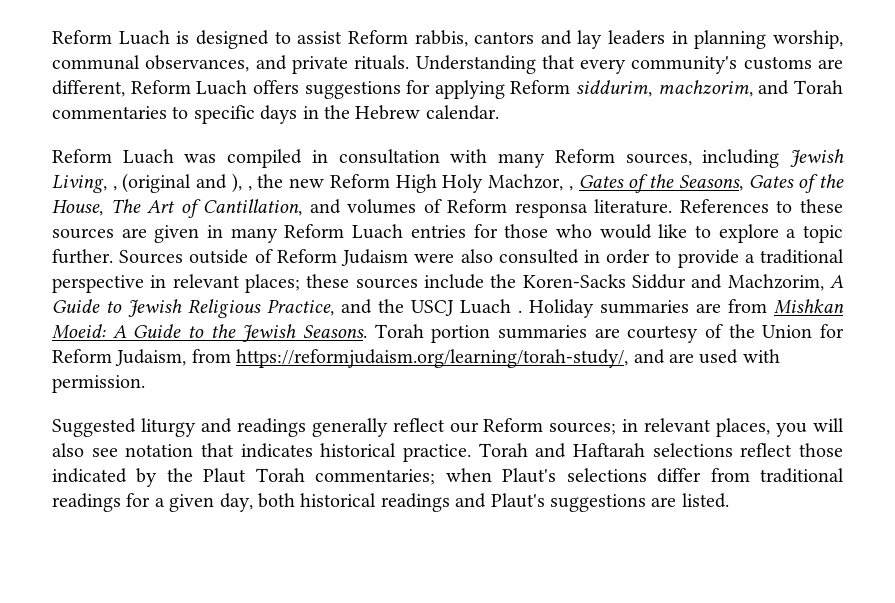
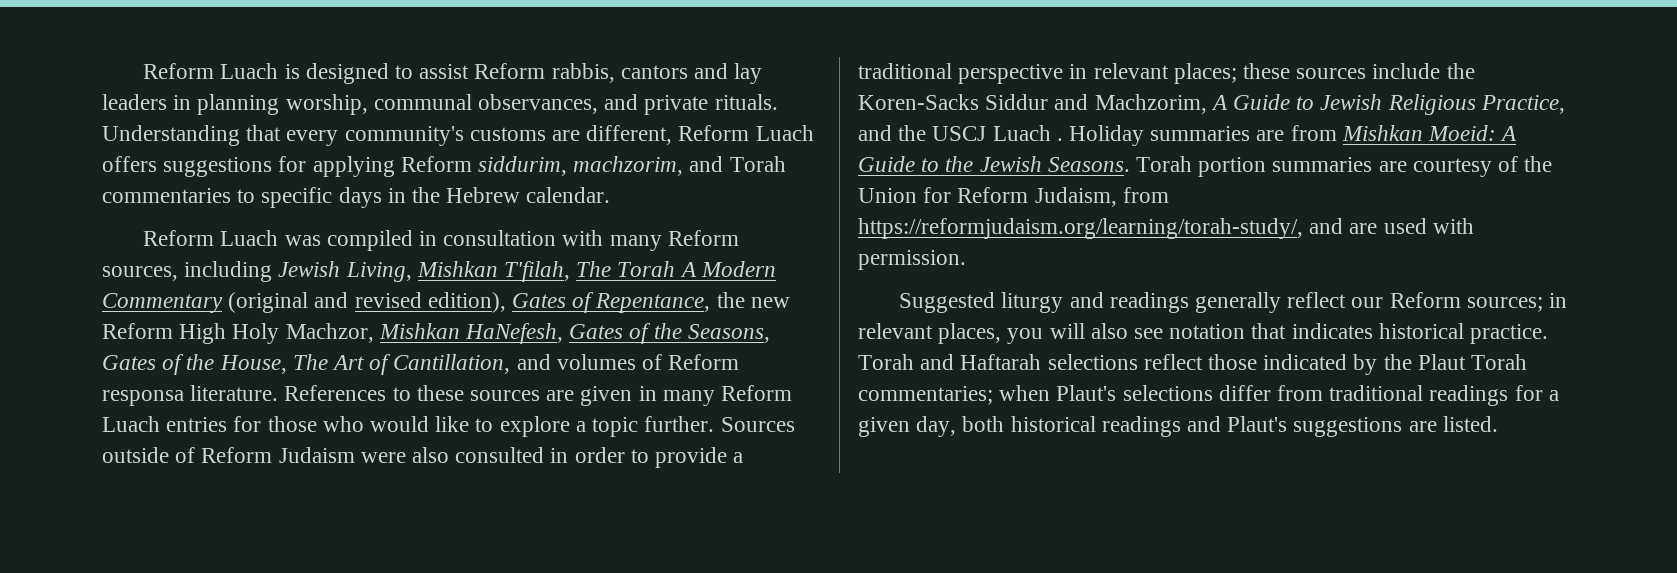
[112,173,252,193] , (original and ), , -> [416,261,776,282] [102,292,711,313] Mishkan T'filah, The Torah A Modern Commentary (original and revised edition), Gates of Repentance,
[568,186,573,191] , -> [378,323,564,344] Mishkan HaNefesh,

